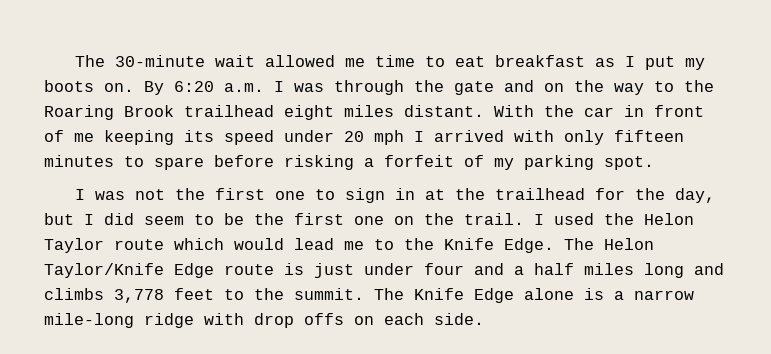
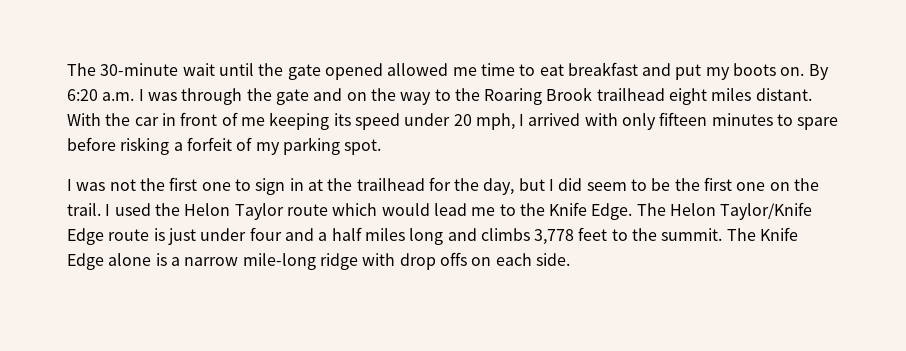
(256, 61) none -> [218,63,383,80] until the gate opened
[595,56,636,67] as I -> [642,63,672,76] and
[374,130,404,145] mph -> [475,113,515,130] mph,

